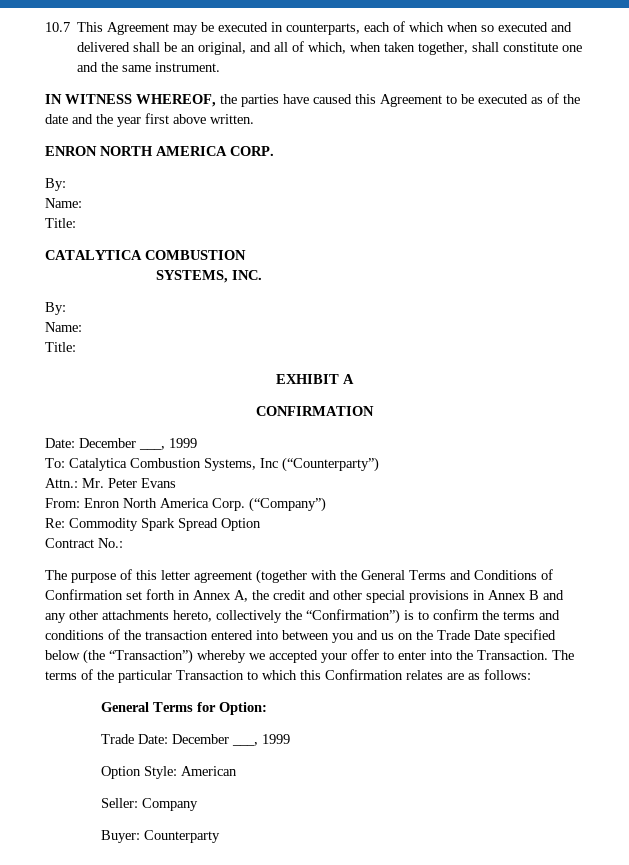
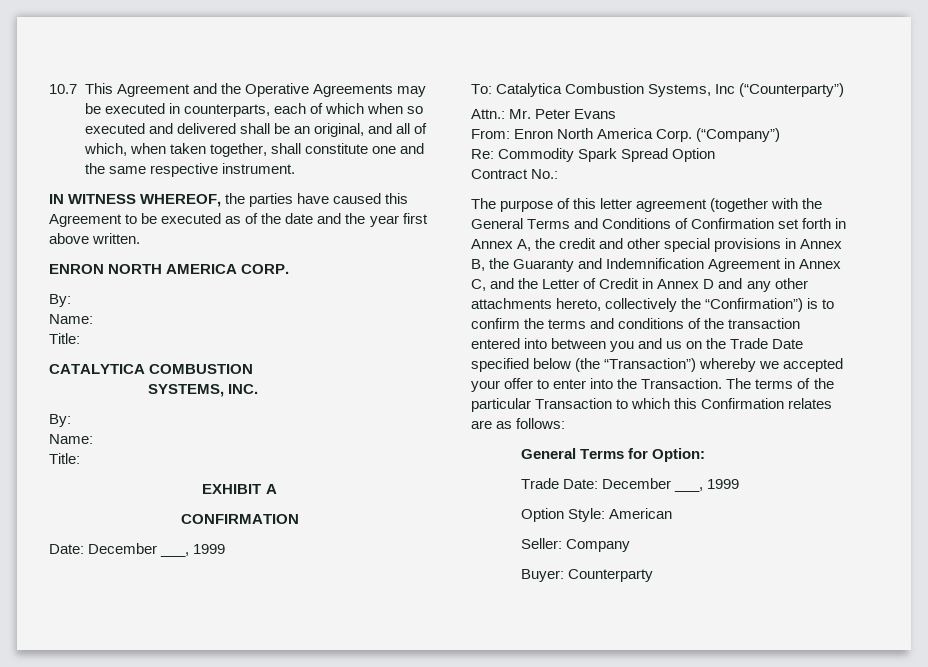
(170, 28) none -> [192,83,393,97] and the Operative Agreements
(152, 68) none -> [149,163,218,177] respective
[529,590,539,600] B -> [471,258,842,272] [471,278,715,291] B, the Guaranty and Indemnification Agreement in Annex C, and the Letter of Credit in Annex D

